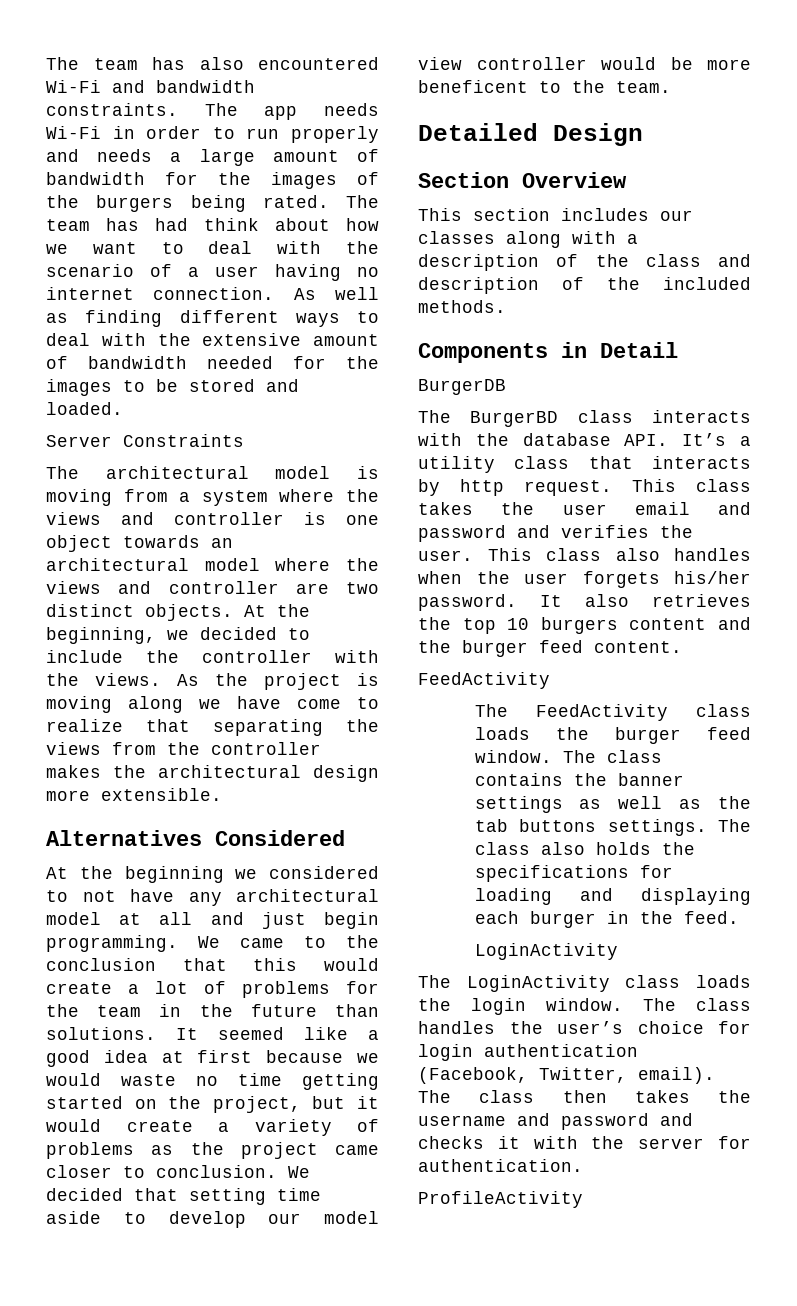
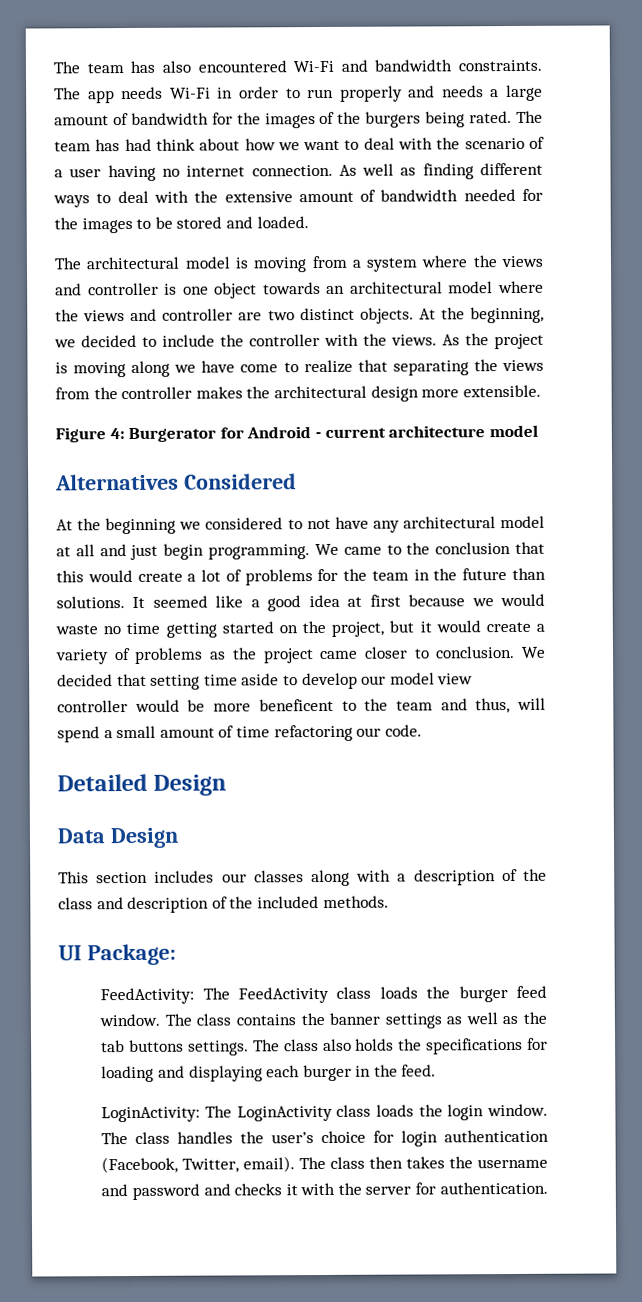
[46,434,244,447] // Server Constraints -> (309, 222) none
(222, 794) none -> [55,424,538,443] // Figure 4: Burgerator for Android - current architecture model
[616,81,671,93] team. -> [395,697,546,714] [57,724,422,743] team and thus, will spend a small amount of time refactoring our code.
[418,172,627,188] Section Overview -> [57,827,179,849] Data Design
[418,342,678,363] [418,379,506,395] [418,410,751,427] [418,433,751,446] [418,456,751,473] [418,479,751,496] [418,502,751,515] [418,525,693,542] [418,548,751,561] [418,571,751,588] [418,594,751,611] [418,617,751,634] [418,640,682,657] [418,672,550,689] Components in Detail // BurgerDB // The BurgerBD class interacts with the database API. It’s a utility class that interacts by http request. This class takes the user email and password and verifies the user. This class also handles when the user forgets his/her password. It also retrieves the top 10 burgers content and the burger feed content. // FeedActivity // -> [58,943,176,966] [100,987,195,1005] UI Package: // FeedActivity:
[474,943,618,960] LoginActivity // -> [101,1106,201,1123] LoginActivity:
[418,1191,583,1208] // ProfileActivity -> (548, 1188) none

